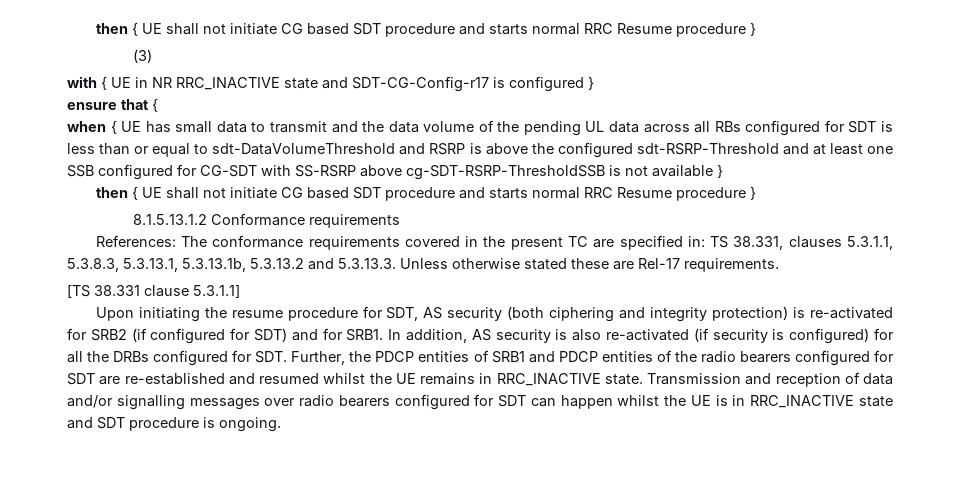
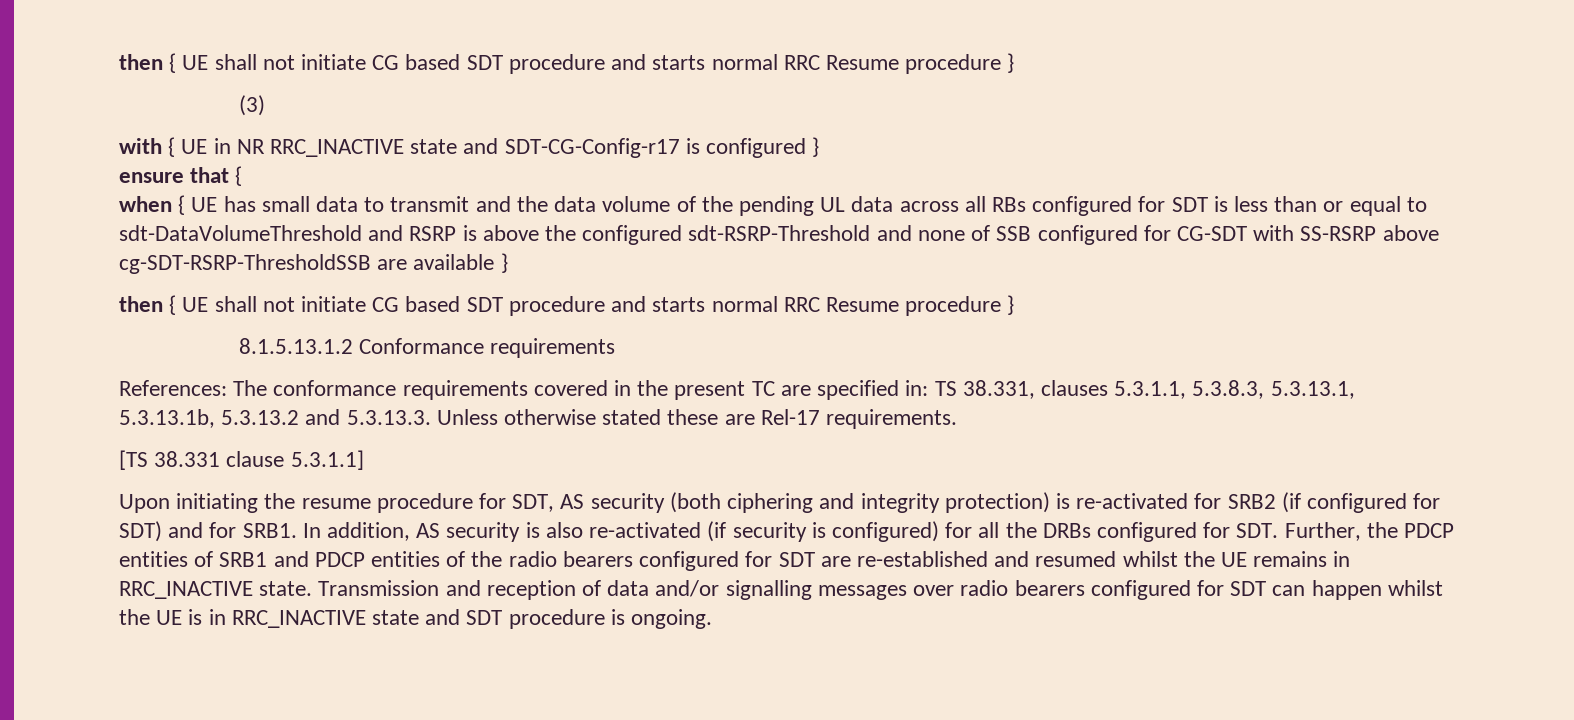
[812,143,893,155] at least one -> [917,225,991,241] none of
[609,165,648,176] is not -> [377,259,408,270] are

